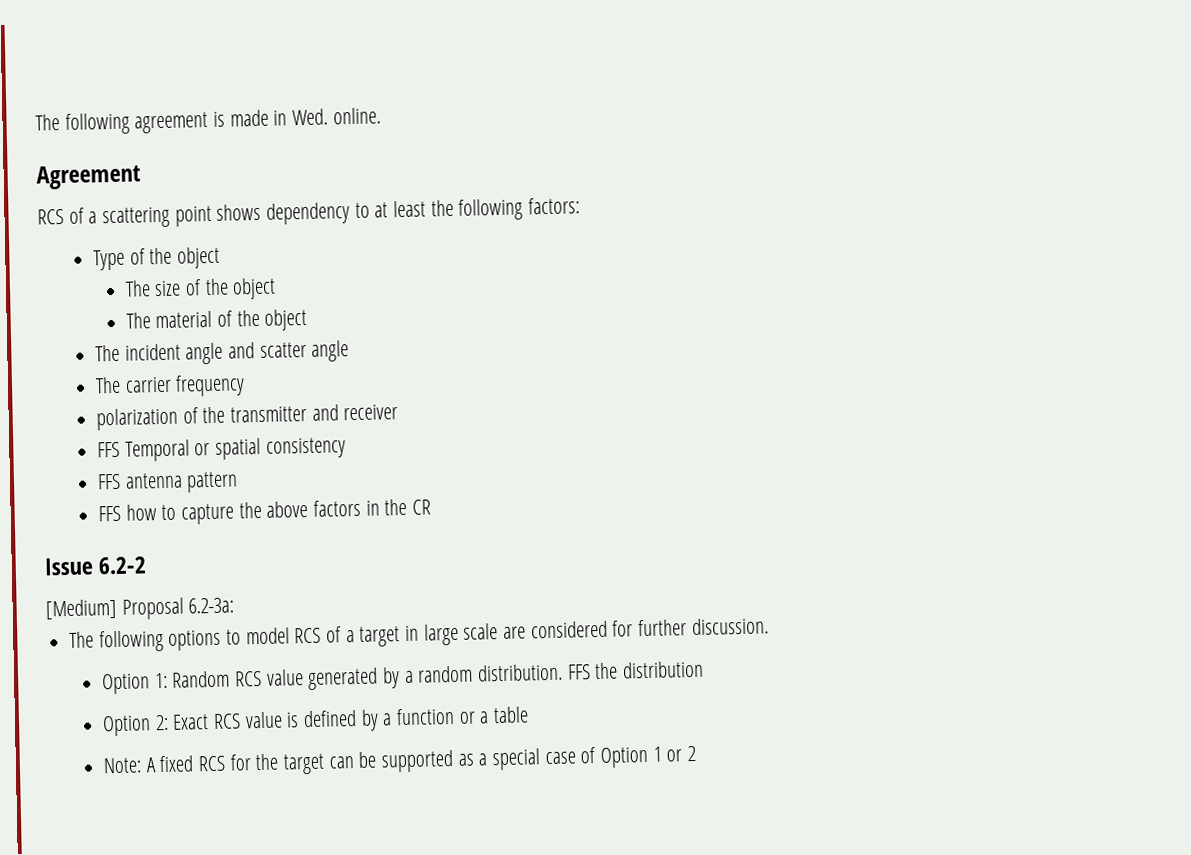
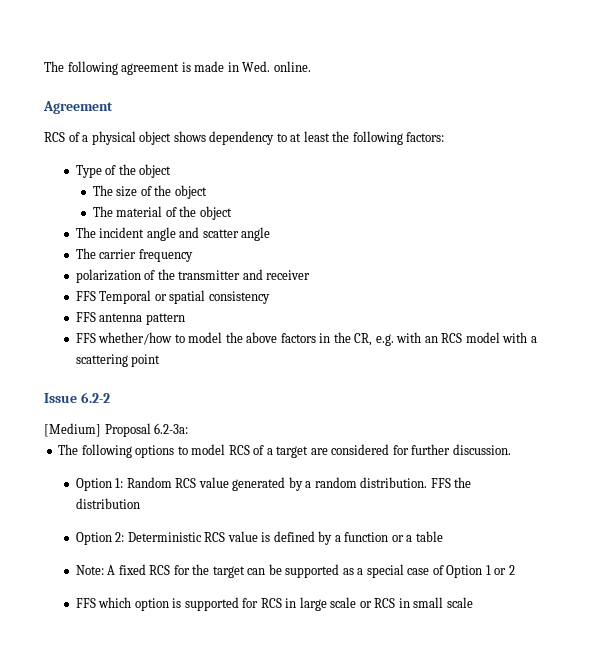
[102,205,212,229] scattering point -> [91,131,172,145] physical object
[125,503,234,525] how to capture -> [98,332,223,345] whether/how to model
[411,499,431,515] CR -> [354,332,537,346] [75,354,161,367] CR, e.g. with an RCS model with a scattering point
[405,623,499,646] in large scale -> (309, 452) none
[172,714,210,730] Exact -> [127,532,202,542] Deterministic
(697, 753) none -> [75,597,473,611] // FFS which option is supported for RCS in large scale or RCS in small scale

